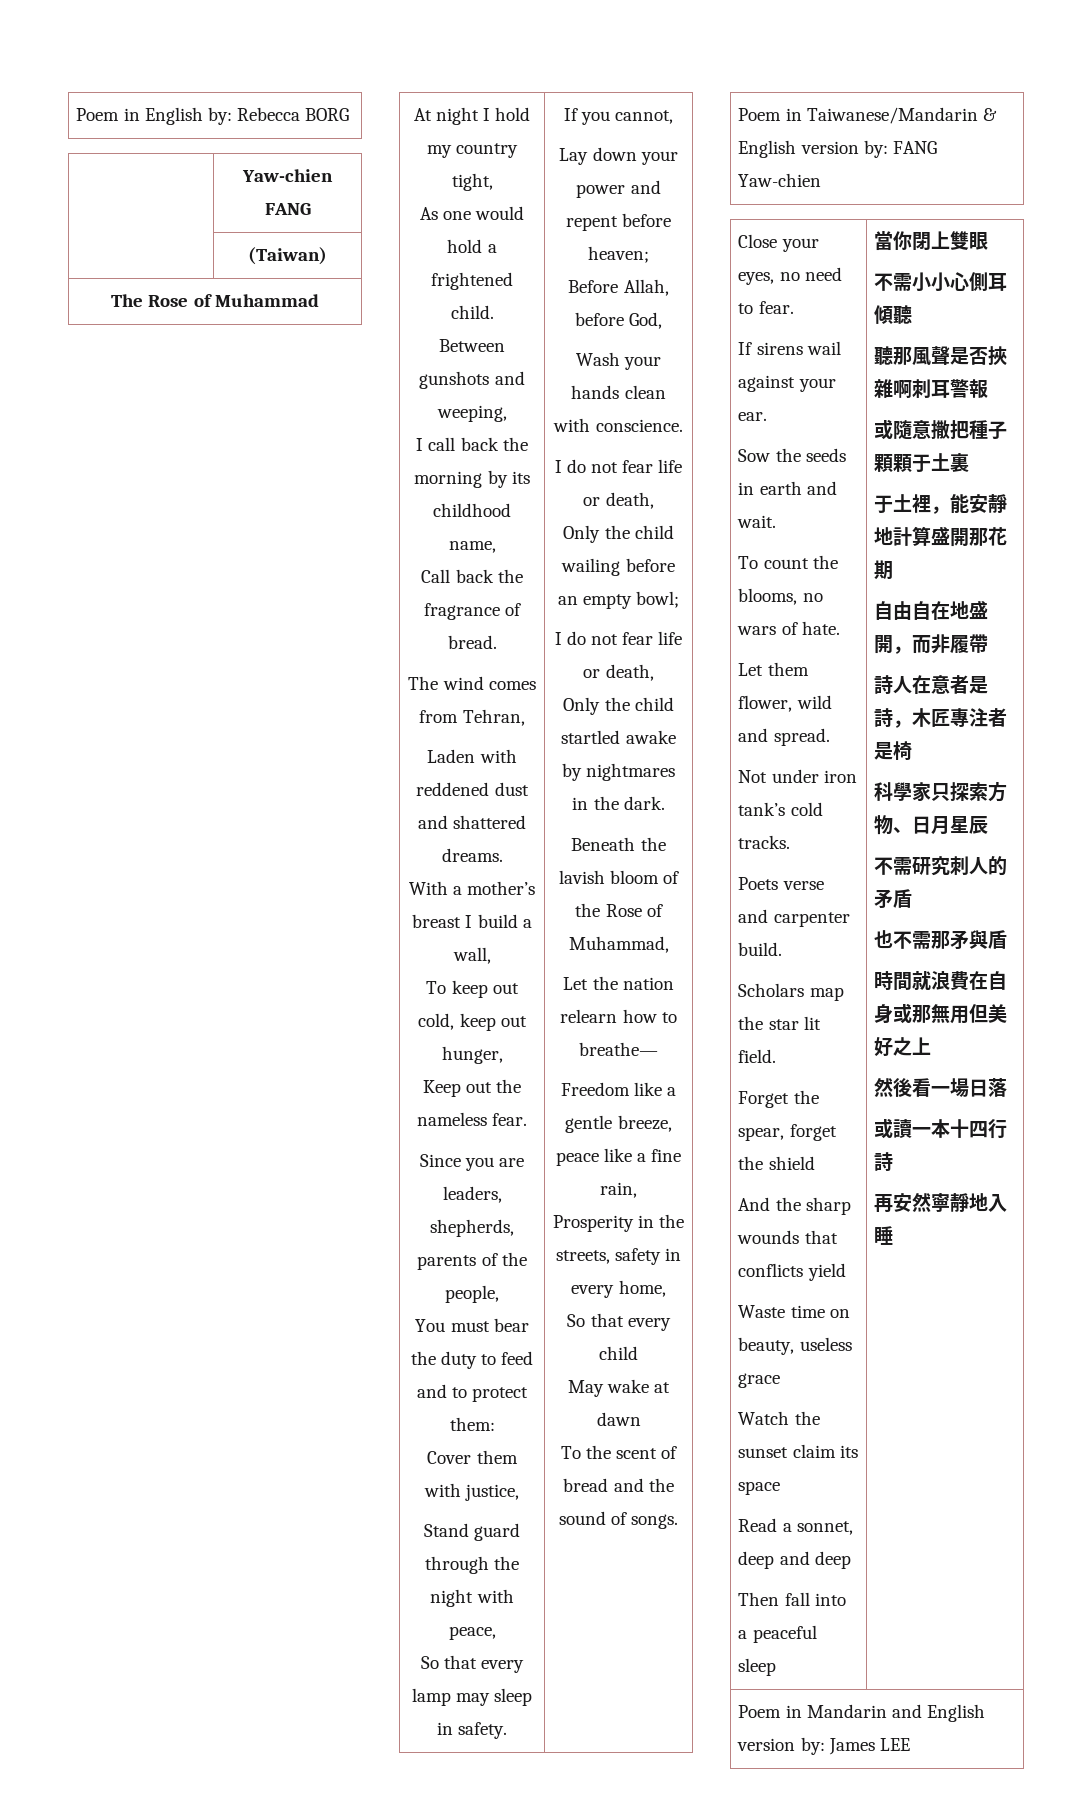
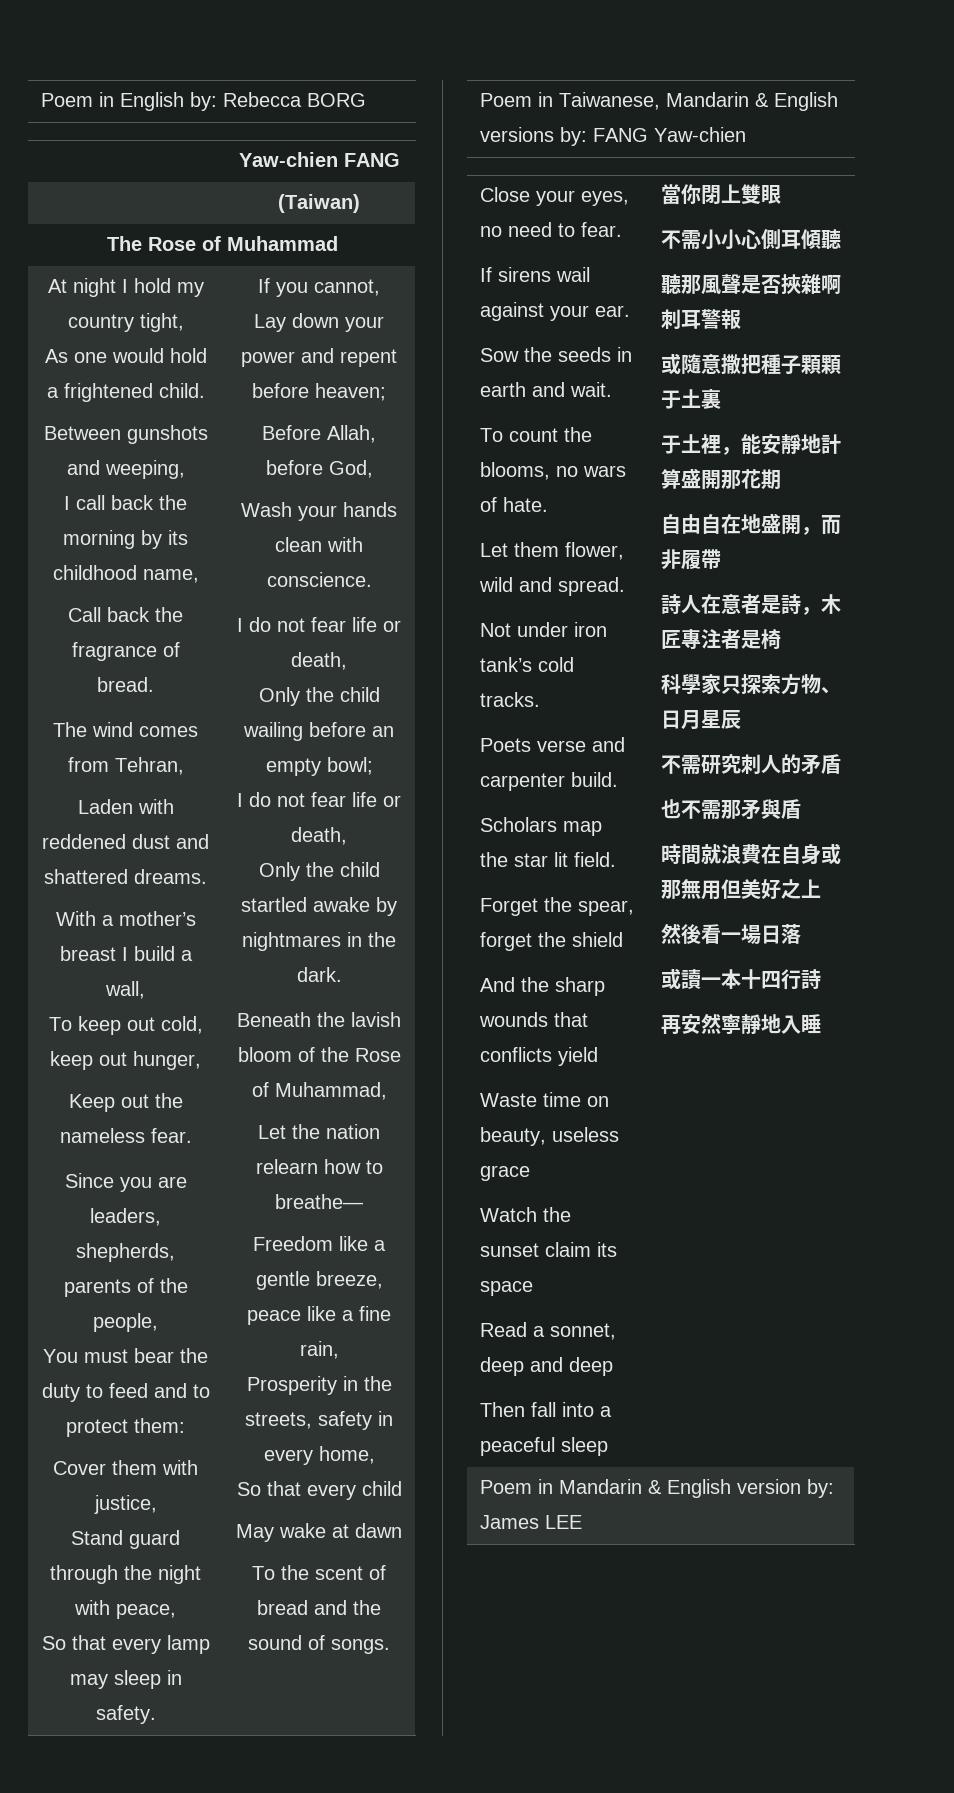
[806,107,997,124] [738,140,859,158] Taiwanese/Mandarin & English version -> [559,92,839,111] [480,127,555,142] Taiwanese, Mandarin & English versions
[891,1704,922,1718] and -> [648,1480,663,1494] &

